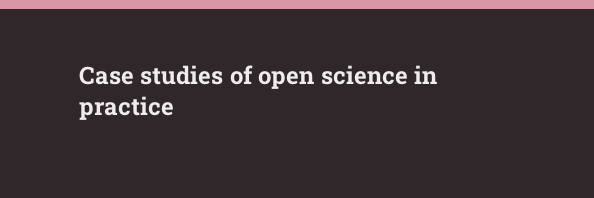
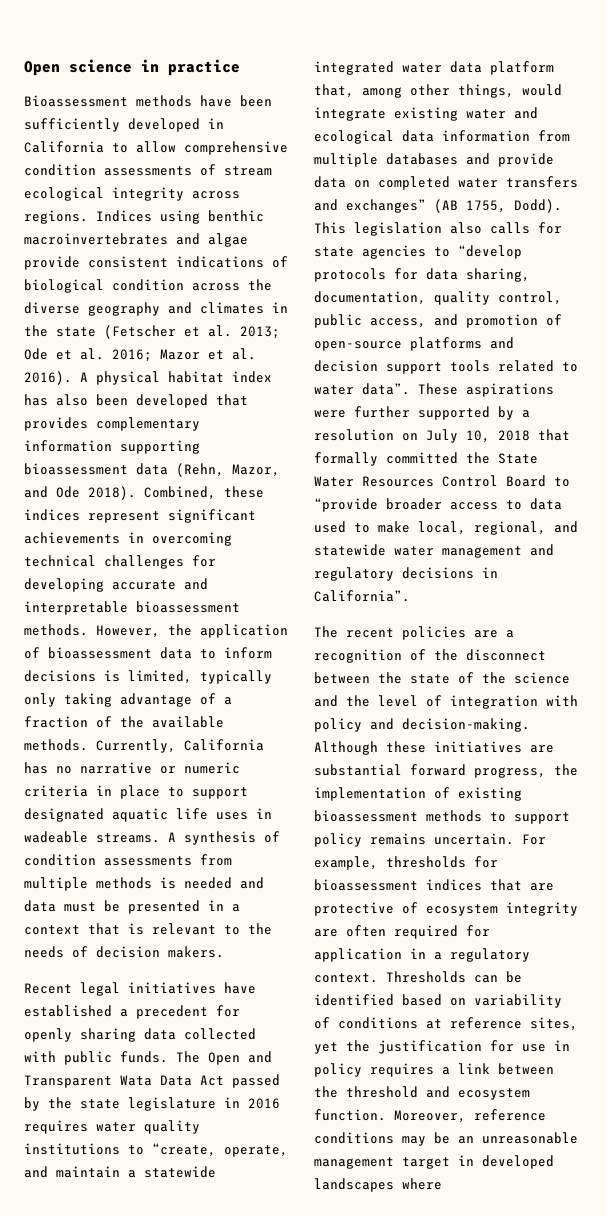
[79,65,315,89] Case studies of open -> [24,61,60,76] Open
(174, 108) none -> [24,95,272,107] [24,118,224,132] [24,141,288,155] [24,164,272,176] [24,187,240,201] [24,210,264,224] [24,233,248,247] [24,256,288,270] [24,279,272,293] [24,302,288,316] [24,325,280,339] [24,348,256,362] [24,371,272,385] [24,394,248,408] [24,417,200,431] [24,440,200,454] [24,463,280,477] [24,486,264,500] [24,509,256,523] [24,532,232,546] [24,555,216,569] [24,578,208,592] [24,601,240,615] [24,624,288,638] [24,647,272,659] [24,670,272,684] [24,693,232,707] [24,716,224,728] [24,739,264,753] [24,762,240,774] [24,785,248,799] [24,808,272,822] [24,831,280,845] [24,854,232,866] [24,877,264,891] [24,900,240,914] [24,923,272,935] [24,946,224,958] [24,982,256,996] [24,1005,240,1019] [24,1028,256,1042] [24,1051,272,1065] [24,1074,280,1088] [24,1097,280,1111] [24,1120,200,1134] [24,1143,288,1157] [24,1166,216,1178] [314,61,554,75] [314,84,562,98] [314,107,538,121] [314,130,570,144] [314,153,554,167] [314,176,578,190] [314,199,562,213] [314,222,562,236] [314,245,522,259] [314,268,530,282] [314,291,562,305] [314,314,562,328] [314,337,514,351] [314,360,578,374] [314,383,554,397] [314,406,530,420] [314,429,570,443] [314,452,538,466] [314,475,570,487] [314,498,562,512] [314,521,578,535] [314,544,554,558] [314,567,498,581] [314,590,410,602] [314,626,514,640] [314,649,546,663] [314,672,570,684] [314,695,578,709] [314,718,530,732] [314,741,554,755] [314,764,578,778] [314,787,522,801] [314,810,570,824] [314,833,546,847] [314,856,498,870] [314,879,554,891] [314,902,578,916] [314,925,490,939] [314,948,530,962] [314,971,522,983] [314,994,562,1008] [314,1017,578,1031] [314,1040,570,1054] [314,1063,554,1077] [314,1086,530,1100] [314,1109,546,1123] [314,1132,578,1146] [314,1155,554,1169] [314,1178,442,1192] // Bioassessment methods have been sufficiently developed in California to allow comprehensive condition assessments of stream ecological integrity across regions. Indices using benthic macroinvertebrates and algae provide consistent indications of biological condition across the diverse geography and climates in the state (Fetscher et al. 2013; Ode et al. 2016; Mazor et al. 2016). A physical habitat index has also been developed that provides complementary information supporting bioassessment data (Rehn, Mazor, and Ode 2018). Combined, these indices represent significant achievements in overcoming technical challenges for developing accurate and interpretable bioassessment methods. However, the application of bioassessment data to inform decisions is limited, typically only taking advantage of a fraction of the available methods. Currently, California has no narrative or numeric criteria in place to support designated aquatic life uses in wadeable streams. A synthesis of condition assessments from multiple methods is needed and data must be presented in a context that is relevant to the needs of decision makers. // Recent legal initiatives have established a precedent for openly sharing data collected with public funds. The Open and Transparent Wata Data Act passed by the state legislature in 2016 requires water quality institutions to “create, operate, and maintain a statewide integrated water data platform that, among other things, would integrate existing water and ecological data information from multiple databases and provide data on completed water transfers and exchanges” (AB 1755, Dodd). This legislation also calls for state agencies to “develop protocols for data sharing, documentation, quality control, public access, and promotion of open-source platforms and decision support tools related to water data”. These aspirations were further supported by a resolution on July 10, 2018 that formally committed the State Water Resources Control Board to “provide broader access to data used to make local, regional, and statewide water management and regulatory decisions in California”. // The recent policies are a recognition of the disconnect between the state of the science and the level of integration with policy and decision-making. Although these initiatives are substantial forward progress, the implementation of existing bioassessment methods to support policy remains uncertain. For example, thresholds for bioassessment indices that are protective of ecosystem integrity are often required for application in a regulatory context. Thresholds can be identified based on variability of conditions at reference sites, yet the justification for use in policy requires a link between the threshold and ecosystem function. Moreover, reference conditions may be an unreasonable management target in developed landscapes where

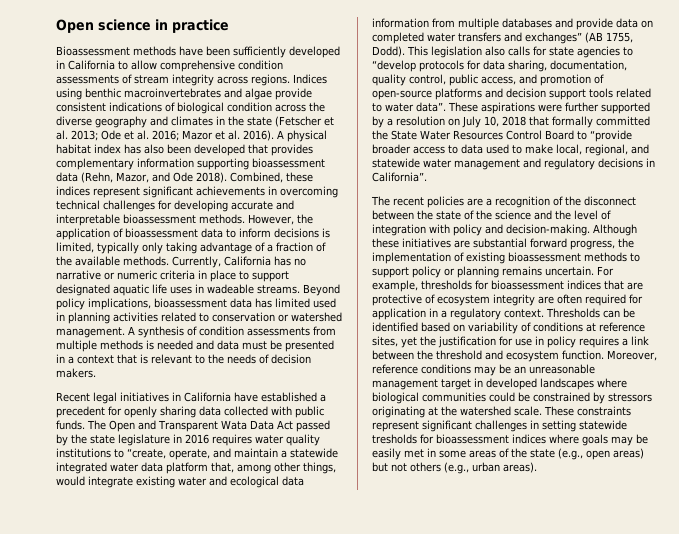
[24,187,104,201] ecological -> (169, 79) none
(160, 838) none -> [303,284,340,296] [56,298,336,310] [56,312,342,324] [56,327,125,338] Beyond policy implications, bioassessment data has limited used in planning activities related to conservation or watershed management.
(216, 988) none -> [172,392,231,402] in California
(362, 840) none -> [444,266,499,278] or planning
(442, 1184) none -> [372,392,652,404] [372,406,631,418] [372,420,627,432] [372,434,648,446] [372,448,644,460] [372,462,537,474] biological communities could be constrained by stressors originating at the watershed scale. These constraints represent significant challenges in setting statewide tresholds for bioassessment indices where goals may be easily met in some areas of the state (e.g., open areas) but not others (e.g., urban areas).

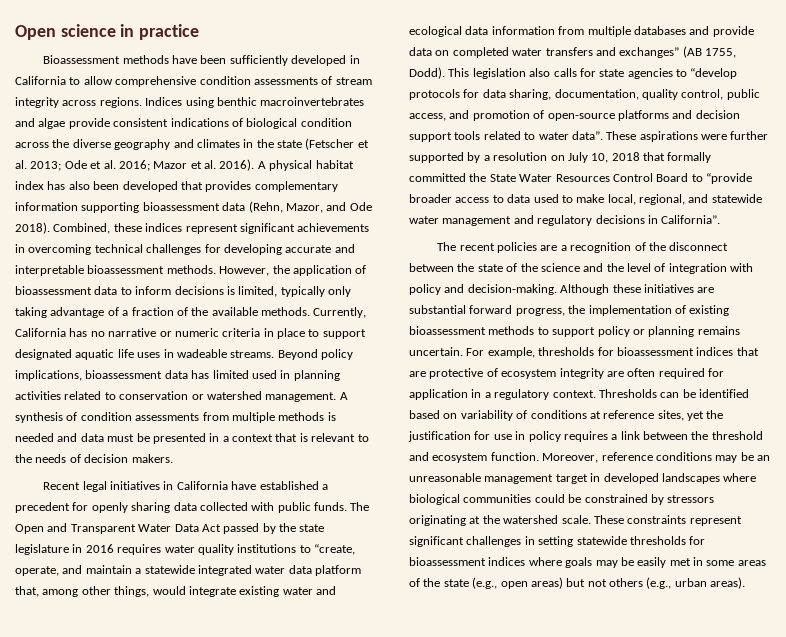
[220,420,247,430] Wata -> [138,524,172,532] Water
[372,434,417,444] tresholds -> [629,536,686,545] thresholds

